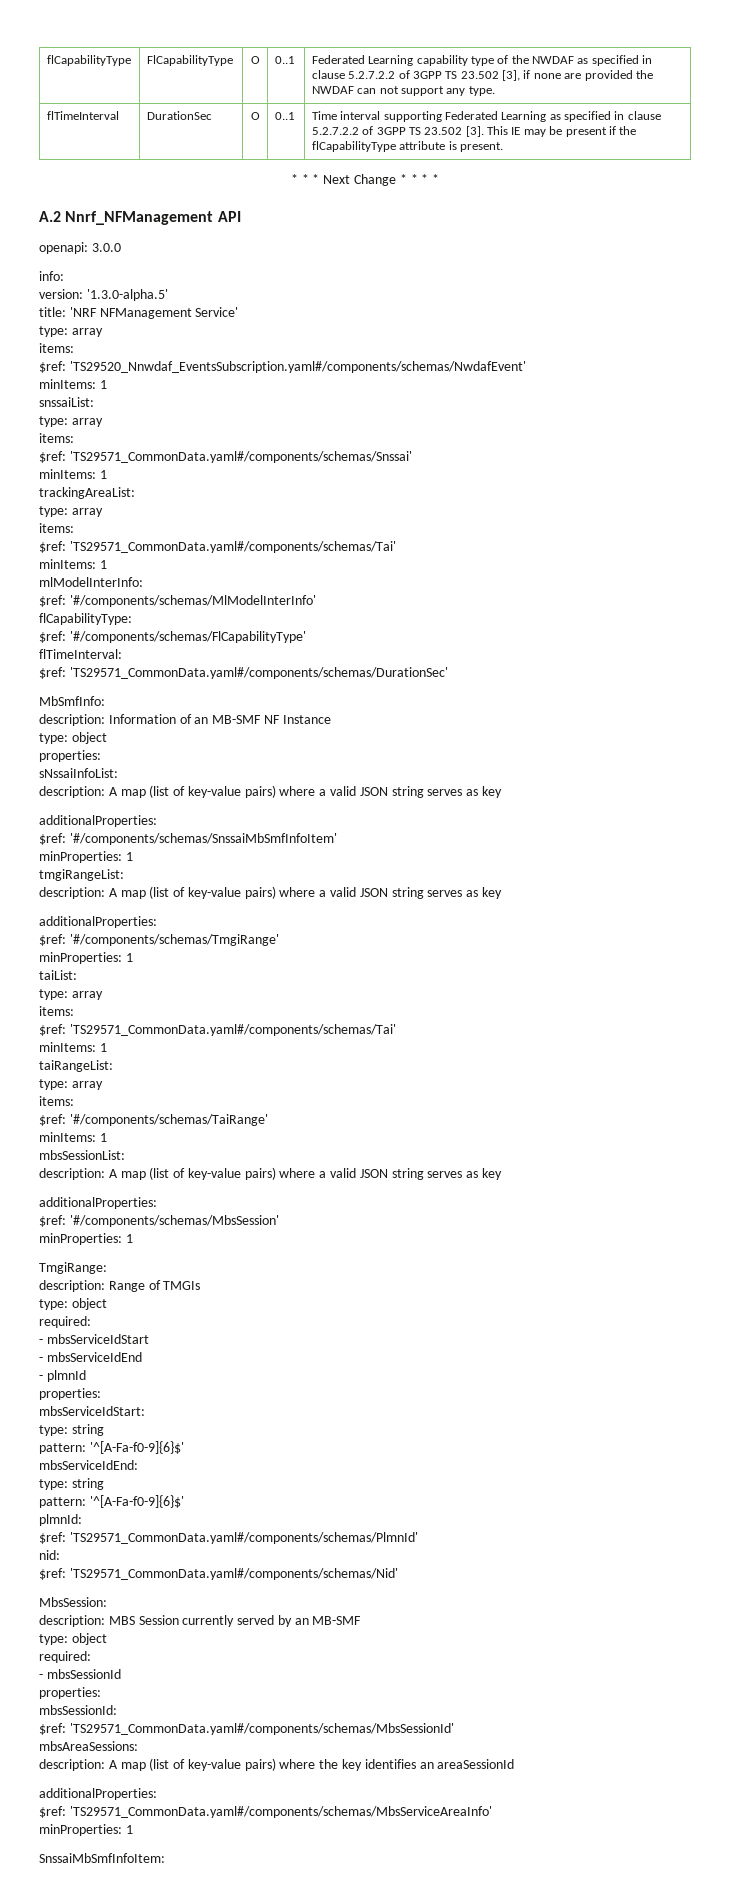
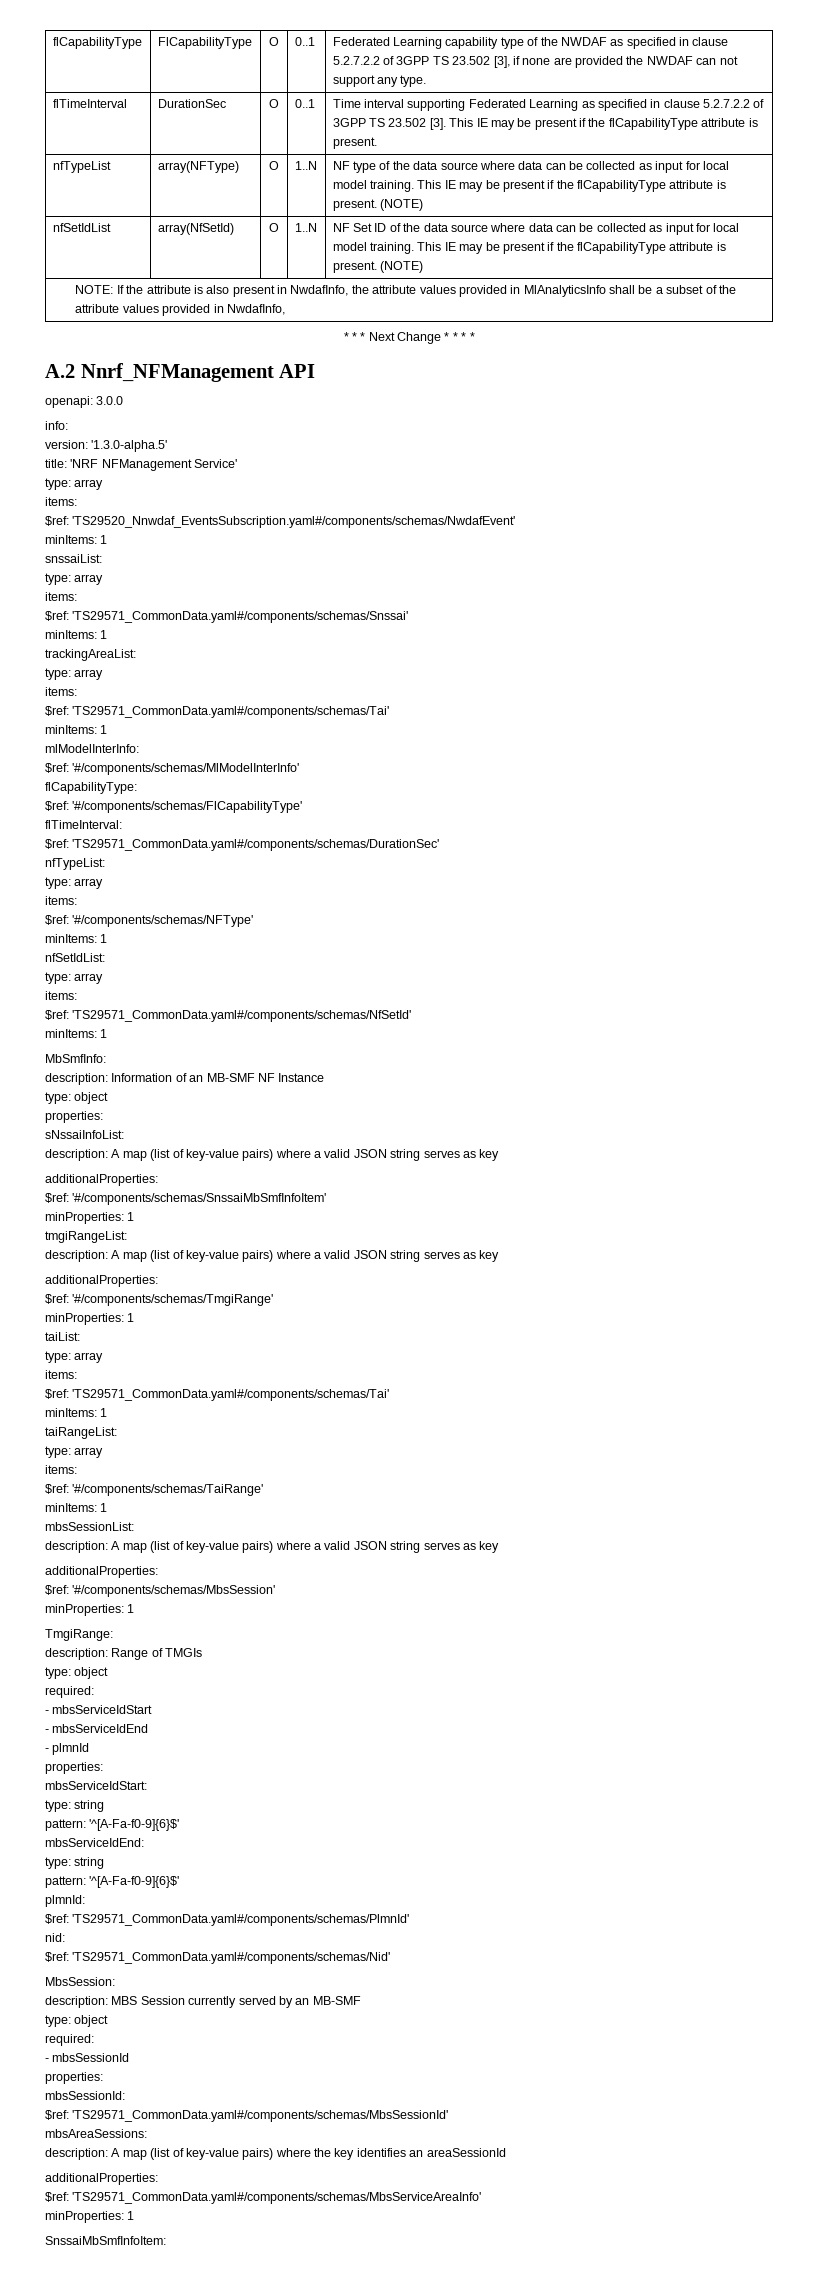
(503, 147) none -> [52,161,111,173] [157,161,239,173] [269,161,279,170] [294,161,317,170] [332,161,729,173] [332,180,726,192] [332,199,424,211] [52,223,111,232] [157,223,234,235] [269,223,279,232] [294,223,317,232] [332,223,740,235] [332,242,726,254] [332,261,424,273] [75,285,736,297] [75,304,285,316] // nfTypeList | array(NFType) | O | 1..N | NF type of the data source where data can be collected as input for local model training. This IE may be present if the flCapabilityType attribute is present. (NOTE) // nfSetIdList | array(NfSetId) | O | 1..N | NF Set ID of the data source where data can be collected as input for local model training. This IE may be present if the flCapabilityType attribute is present. (NOTE) // NOTE: If the attribute is also present in NwdafInfo, the attribute values provided in MlAnalyticsInfo shall be a subset of the attribute values provided in NwdafInfo,
(448, 673) none -> [45,858,105,870] [45,877,104,889] [45,896,77,905] [45,915,254,927] [45,934,108,943] [45,953,105,962] [45,972,104,984] [45,991,77,1000] [45,1010,412,1022] [45,1029,108,1038] // nfTypeList: // type: array // items: // $ref: '#/components/schemas/NFType' // minItems: 1 // nfSetIdList: // type: array // items: // $ref: 'TS29571_CommonData.yaml#/components/schemas/NfSetId' // minItems: 1

